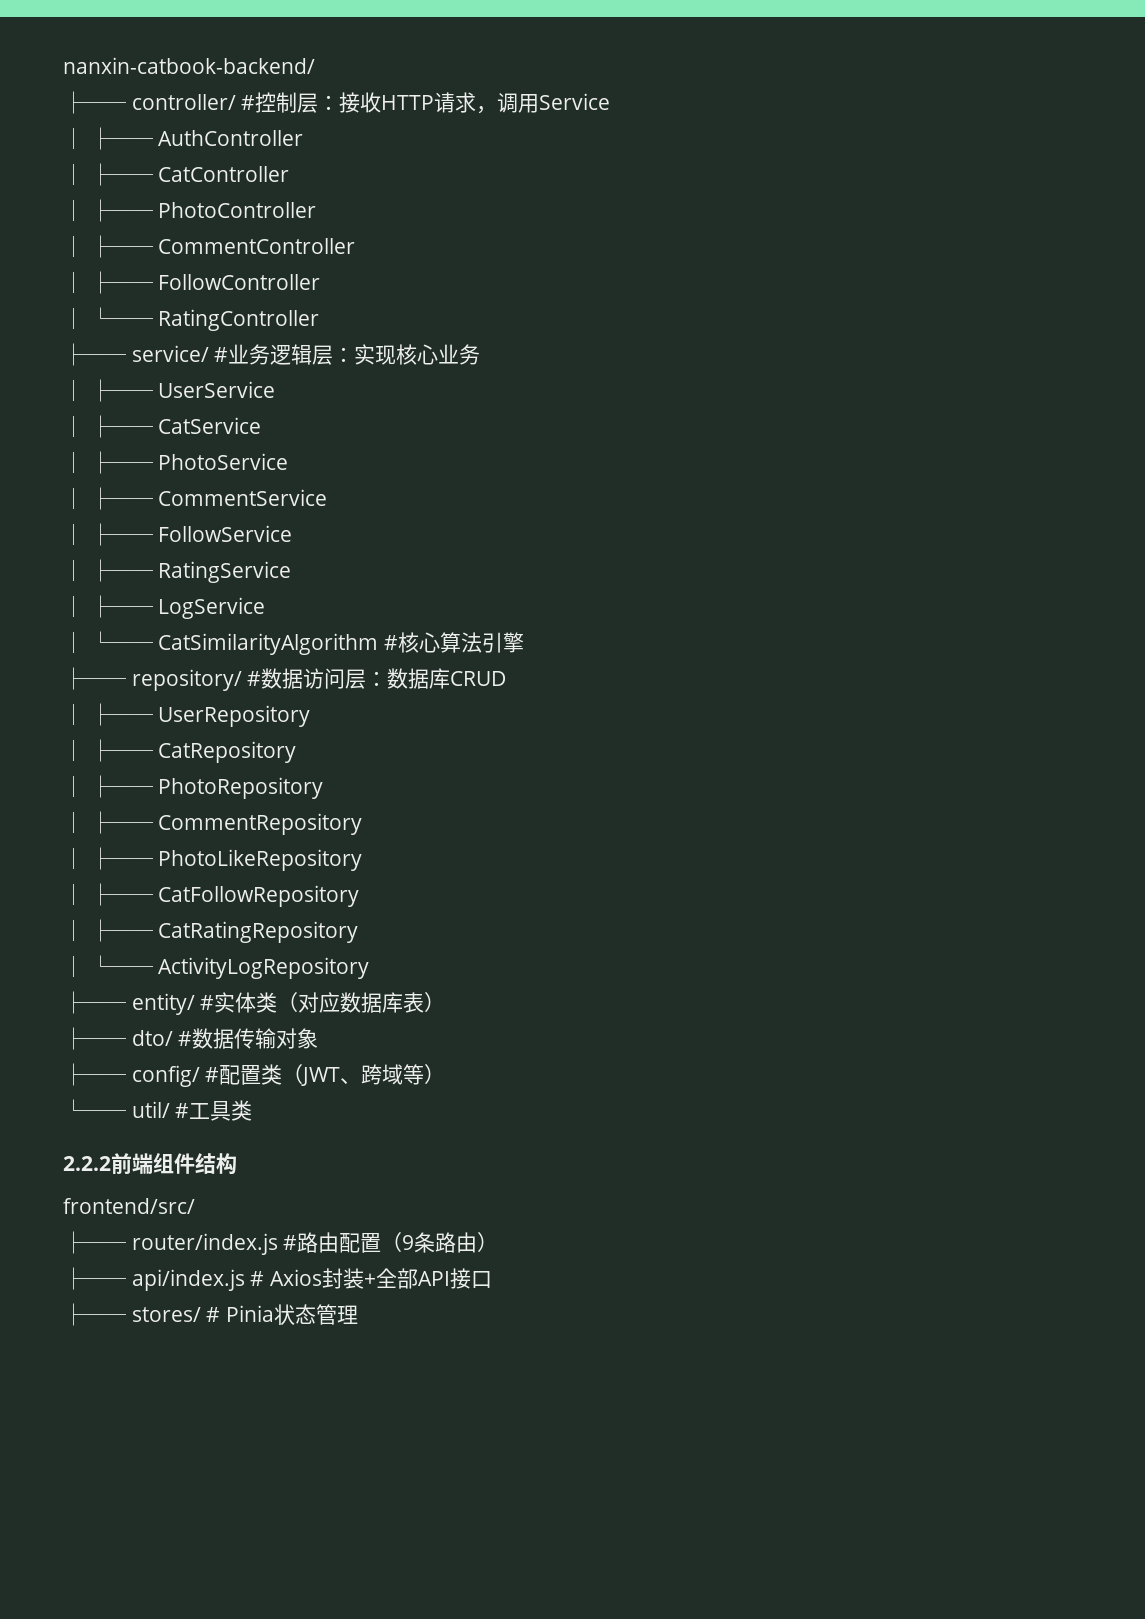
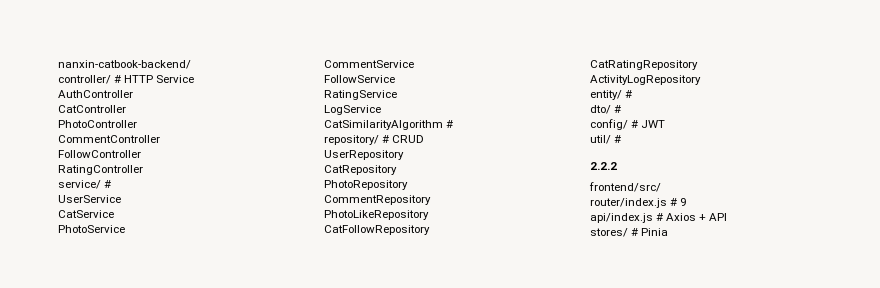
[63,91,126,114] ├── -> (191, 64) none
[255,92,540,114] 控制层：接收HTTP请求，调用 -> [124,75,154,83] HTTP
[63,127,153,150] │ ├── -> (195, 79) none
[63,163,153,186] │ ├── -> (133, 94) none
[63,199,153,222] │ ├── -> (126, 109) none
[63,235,153,258] │ ├── -> (137, 124) none
[63,271,153,294] │ ├── -> (160, 139) none
[63,307,153,329] │ └── -> (141, 154) none
[63,343,126,366] ├── -> (143, 170) none
[228,344,481,365] [63,379,153,402] 业务逻辑层：实现核心业务 // │ ├── -> (112, 184) //
[63,415,153,438] │ ├── -> (121, 199) none
[63,451,153,474] │ ├── -> (114, 214) none
[63,487,153,510] │ ├── -> (125, 229) none
[63,523,153,546] │ ├── -> (414, 64) none
[63,559,153,582] │ ├── -> (395, 79) none
[63,595,153,618] │ ├── -> (397, 95) none
[63,631,153,653] │ └── -> (381, 110) none
[398,632,525,653] [63,667,451,691] 核心算法引擎 // ├── repository/ #数据访问层：数据库 -> [324,135,390,145] // repository/ #
[63,703,153,726] │ ├── -> (425, 139) none
[63,739,153,762] │ ├── -> (404, 155) none
[63,775,153,798] │ ├── -> (397, 170) none
[63,811,153,834] │ ├── -> (408, 185) none
[63,847,153,870] │ ├── -> (431, 200) none
[63,883,153,906] │ ├── -> (429, 215) none
[63,919,153,942] │ ├── -> (430, 230) none
[63,955,153,977] │ └── -> (698, 65) none
[63,991,126,1014] ├── -> (701, 80) none
[214,992,446,1013] [63,1027,319,1050] [63,1063,446,1087] [63,1099,126,1118] 实体类（对应数据库表） // ├── dto/ #数据传输对象 // ├── config/ #配置类（JWT、跨域等） // └── -> [590,105,622,114] [590,119,666,130] // dto/ # // config/ # JWT //
[189,1100,253,1121] 工具类 -> (622, 139) none
[111,1153,237,1175] 前端组件结构 -> (617, 166) none
[63,1231,126,1254] ├── -> (661, 187) none
[297,1232,403,1253] 路由配置（ -> (678, 202) none
[414,1232,499,1253] [63,1267,419,1291] 条路由） // ├── api/index.js # Axios封装+全部 -> [590,213,707,223] // api/index.js # Axios +
[450,1268,493,1289] [63,1303,126,1326] 接口 // ├── -> (728, 217) //
[274,1304,359,1325] 状态管理 -> (669, 232) none

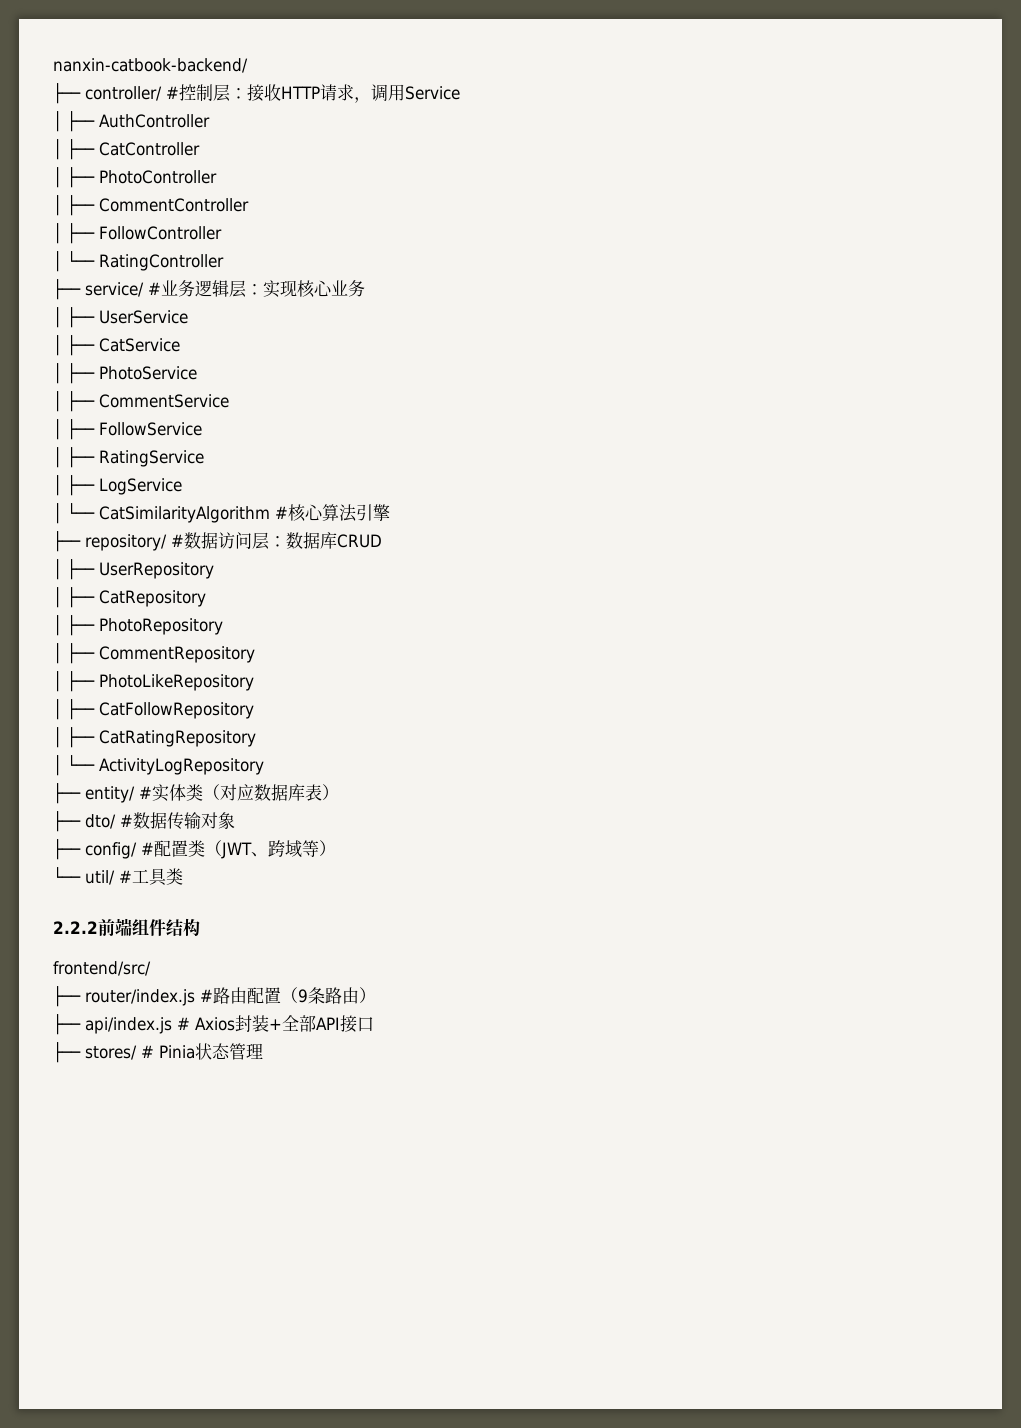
(191, 64) none -> [53,83,81,104] ├──
[124,75,154,83] HTTP -> [179,84,405,103] 控制层：接收HTTP请求，调用
(195, 79) none -> [53,111,95,132] │ ├──
(133, 94) none -> [53,139,95,160] │ ├──
(126, 109) none -> [53,167,95,188] │ ├──
(137, 124) none -> [53,195,95,216] │ ├──
(160, 139) none -> [53,223,95,244] │ ├──
(141, 154) none -> [53,251,95,272] │ └──
(143, 170) none -> [53,279,81,300] ├──
(112, 184) // -> [161,280,365,298] [53,307,95,328] 业务逻辑层：实现核心业务 // │ ├──
(121, 199) none -> [53,335,95,356] │ ├──
(114, 214) none -> [53,363,95,384] │ ├──
(125, 229) none -> [53,391,95,412] │ ├──
(414, 64) none -> [53,419,95,440] │ ├──
(395, 79) none -> [53,447,95,468] │ ├──
(397, 95) none -> [53,475,95,496] │ ├──
(381, 110) none -> [53,503,95,524] │ └──
[324,135,390,145] // repository/ # -> [288,504,390,522] [53,531,337,552] 核心算法引擎 // ├── repository/ #数据访问层：数据库
(425, 139) none -> [53,559,95,580] │ ├──
(404, 155) none -> [53,587,95,608] │ ├──
(397, 170) none -> [53,615,95,636] │ ├──
(408, 185) none -> [53,643,95,664] │ ├──
(431, 200) none -> [53,671,95,692] │ ├──
(429, 215) none -> [53,699,95,720] │ ├──
(430, 230) none -> [53,727,95,748] │ ├──
(698, 65) none -> [53,755,95,776] │ └──
(701, 80) none -> [53,783,81,804] ├──
[590,105,622,114] [590,119,666,130] // dto/ # // config/ # JWT // -> [152,784,339,802] [53,811,235,832] [53,839,336,860] [53,867,81,883] 实体类（对应数据库表） // ├── dto/ #数据传输对象 // ├── config/ #配置类（JWT、跨域等） // └──
(622, 139) none -> [132,868,183,886] 工具类
(617, 166) none -> [98,918,200,937] 前端组件结构
(661, 187) none -> [53,986,81,1007] ├──
(678, 202) none -> [213,987,298,1004] 路由配置（
[590,213,707,223] // api/index.js # Axios + -> [308,987,376,1004] [53,1014,316,1035] 条路由） // ├── api/index.js # Axios封装+全部
(728, 217) // -> [340,1015,374,1033] [53,1042,81,1063] 接口 // ├──
(669, 232) none -> [195,1043,263,1060] 状态管理

